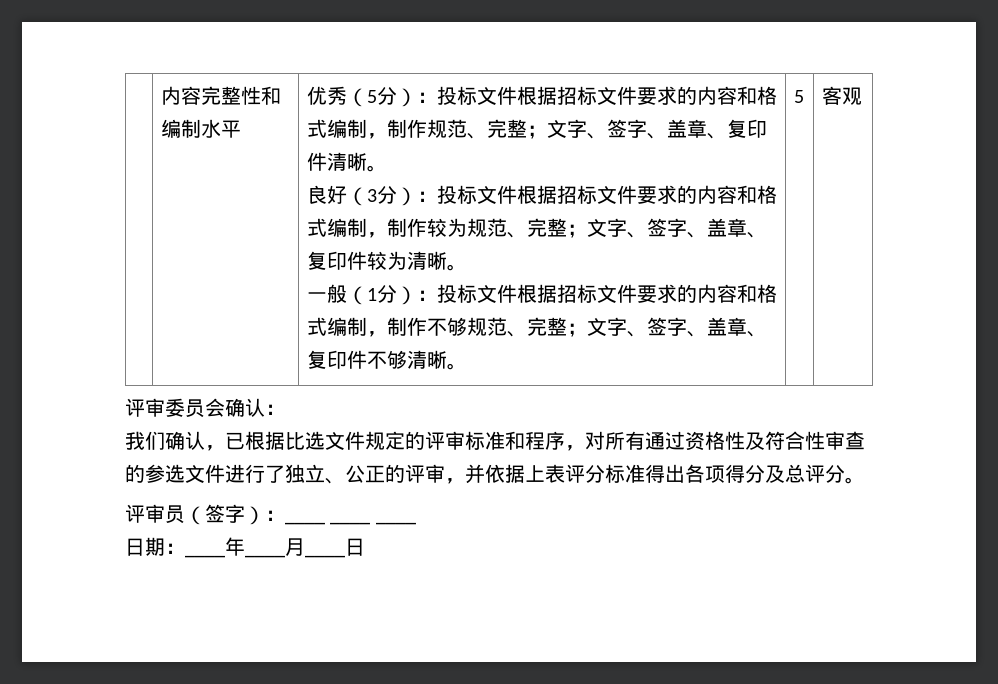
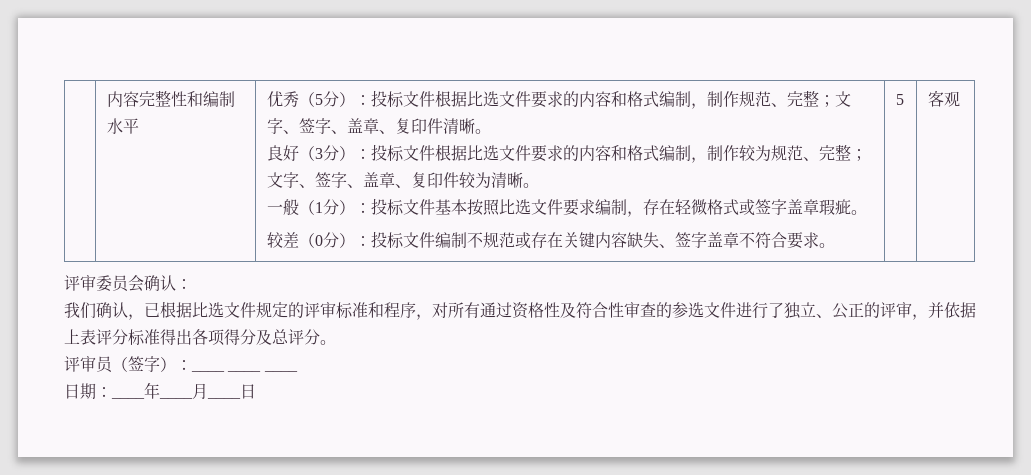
[556,86,597,105] 招标 -> [466,91,499,107] 比选
[556,185,597,204] 招标 -> [466,145,499,161] 比选
[516,284,777,303] [306,317,767,337] [306,350,447,369] 根据招标文件要求的内容和格式编制，制作不够规范、完整；文字、签字、盖章、复印件不够清晰 -> [434,199,867,217] [266,231,819,249] 基本按照比选文件要求编制，存在轻微格式或签字盖章瑕疵。 // 较差（0分）：投标文件编制不规范或存在关键内容缺失、签字盖章不符合要求

